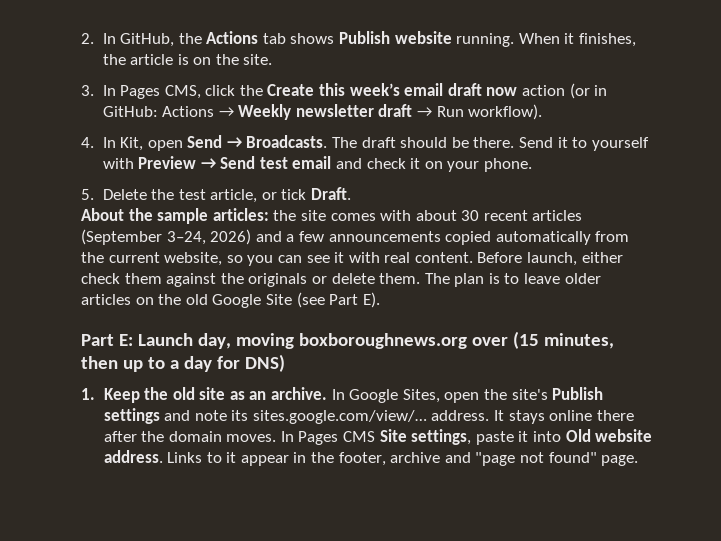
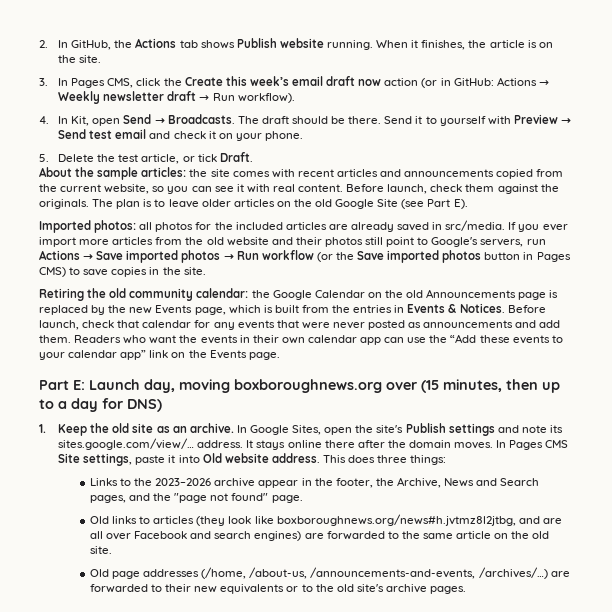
[415,210,583,221] [81,229,324,245] about 30 recent articles (September 3–24, 2026) and a few -> [297,169,402,177] recent articles and
[495,231,591,245] automatically -> (534, 174) none
[581,252,623,263] either -> (428, 189) none
[248,273,421,287] originals or delete them. -> [39,199,89,209] originals.
(380, 300) none -> [39,220,568,233] [39,237,546,247] [39,250,571,263] [39,267,206,277] [39,288,559,301] [39,303,546,315] [39,320,561,330] [39,334,563,345] [39,350,280,360] // Imported photos: all photos for the included articles are already saved in src/media. If you ever import more articles from the old website and their photos still point to Google's servers, run Actions → Save imported photos → Run workflow (or the Save imported photos button in Pages CMS) to save copies in the site. // Retiring the old community calendar: the Google Calendar on the old Announcements page is replaced by the new Events page, which is built from the entries in Events & Notices. Before launch, check that calendar for any events that were never posted as announcements and add them. Readers who want the events in their own calendar app can use the “Add these events to your calendar app” link on the Events page.
[167,452,639,466] Links to it appear in the footer, archive and "page not found" page. -> [322,455,447,465] [89,477,540,488] [89,493,303,503] [89,514,562,526] [89,531,550,541] [89,546,112,554] [89,567,570,579] [89,584,467,594] This does three things: // Links to the 2023–2026 archive appear in the footer, the Archive, News and Search pages, and the "page not found" page. // Old links to articles (they look like boxboroughnews.org/news#h.jvtmz8l2jtbg, and are all over Facebook and search engines) are forwarded to the same article on the old site. // Old page addresses (/home, /about-us, /announcements-and-events, /archives/…) are forwarded to their new equivalents or to the old site's archive pages.

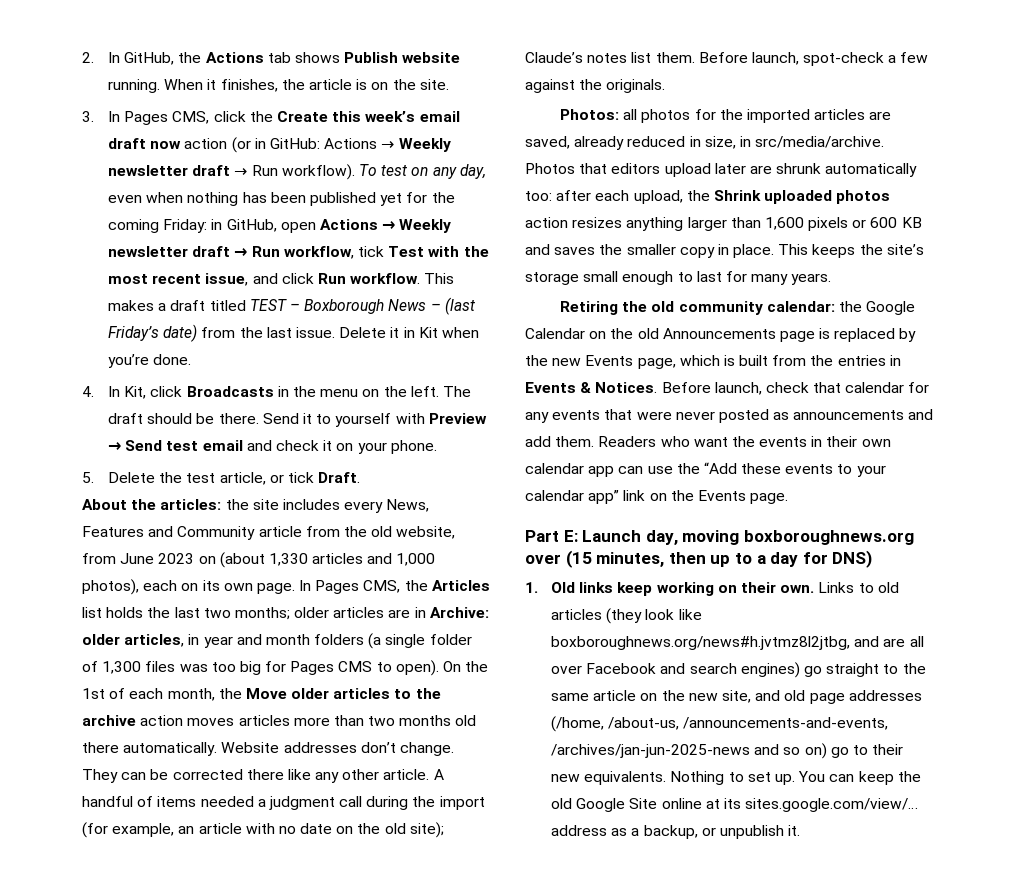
[39,114,235,126] // 4. In Kit, open Send → Broadcasts. -> [358,164,486,179] [108,192,455,206] [108,219,452,233] [108,246,489,259] [108,273,455,286] [108,297,475,315] [108,324,479,342] [108,354,192,368] [82,386,439,399] To test on any day, even when nothing has been published yet for the coming Friday: in GitHub, open Actions → Weekly newsletter draft → Run workflow, tick Test with the most recent issue, and click Run workflow. This makes a draft titled TEST – Boxborough News – (last Friday’s date) from the last issue. Delete it in Kit when you’re done. // 4. In Kit, click Broadcasts in the menu on the left.
[97,167,139,180] sample -> (157, 504) none
[232,169,564,179] [39,184,559,194] [39,199,468,209] [39,220,137,233] comes with recent articles and announcements copied from the current website, so you can see it with real content. Before launch, check them against the originals. The plan is to leave older articles on the old Google Site (see Part E). // Imported photos: -> [282,499,430,513] [82,526,456,540] [82,552,436,568] [82,579,490,595] [82,607,489,620] [82,633,472,649] [82,660,489,676] [82,688,441,701] [82,715,477,726] [82,742,454,756] [82,769,444,783] [82,796,485,810] [82,822,444,838] [525,52,929,66] [525,79,666,93] [560,109,620,120] includes every News, Features and Community article from the old website, from June 2023 on (about 1,330 articles and 1,000 photos), each on its own page. In Pages CMS, the Articles list holds the last two months; older articles are in Archive: older articles, in year and month folders (a single folder of 1,300 files was too big for Pages CMS to open). On the 1st of each month, the Move older articles to the archive action moves articles more than two months old there automatically. Website addresses don’t change. They can be corrected there like any other article. A handful of items needed a judgment call during the import (for example, an article with no date on the old site); Claude’s notes list them. Before launch, spot-check a few against the originals. // Photos:
[235,220,568,232] [39,237,546,247] [39,250,571,263] [39,267,206,277] included articles are already saved in src/media. If you ever import more articles from the old website and their photos still point to Google's servers, run Actions → Save imported photos → Run workflow (or the Save imported photos button in Pages CMS) to save copies in the site. -> [746,109,892,123] [525,136,885,150] [525,163,918,177] [525,190,891,204] [525,217,922,231] [525,244,924,258] [525,271,832,285] imported articles are saved, already reduced in size, in src/media/archive. Photos that editors upload later are shrunk automatically too: after each upload, the Shrink uploaded photos action resizes anything larger than 1,600 pixels or 600 KB and saves the smaller copy in place. This keeps the site’s storage small enough to last for many years.
[58,423,563,436] [58,438,569,450] [58,453,447,466] [89,477,540,488] [89,493,303,503] [89,516,151,524] Keep the old site as an archive. In Google Sites, open the site's Publish settings and note its sites.google.com/view/… address. It stays online there after the domain moves. In Pages CMS Site settings, paste it into Old website address. This does three things: // Links to the 2023–2026 archive appear in the footer, the Archive, News and Search pages, and the "page not found" page. // Old links to -> [551,582,899,596] Old links keep working on their own. Links to old
[304,531,385,540] are forwarded -> [803,663,880,677] go straight
[532,531,550,539] [89,546,112,554] [89,569,109,577] old site. // Old -> [688,690,806,703] new site, and old
[478,567,570,579] [89,584,467,594] /archives/…) are forwarded to their new equivalents or to the old site's archive pages. -> [551,743,904,759] [551,771,921,785] [551,798,919,812] [551,825,801,839] /archives/jan-jun-2025-news and so on) go to their new equivalents. Nothing to set up. You can keep the old Google Site online at its sites.google.com/view/… address as a backup, or unpublish it.

